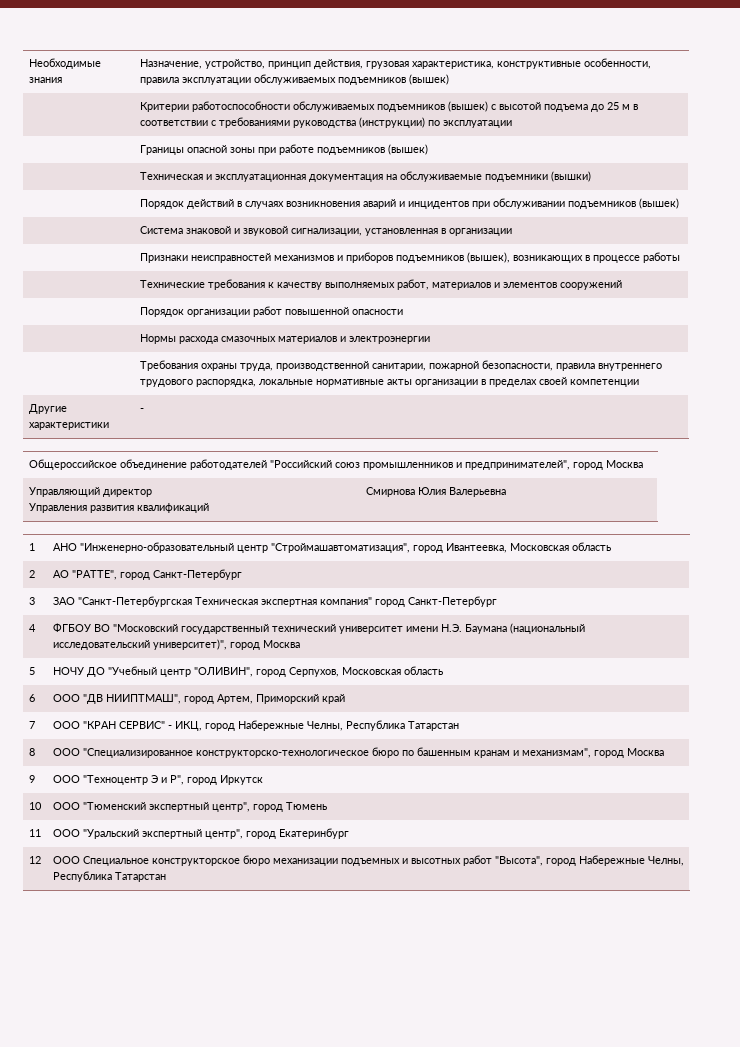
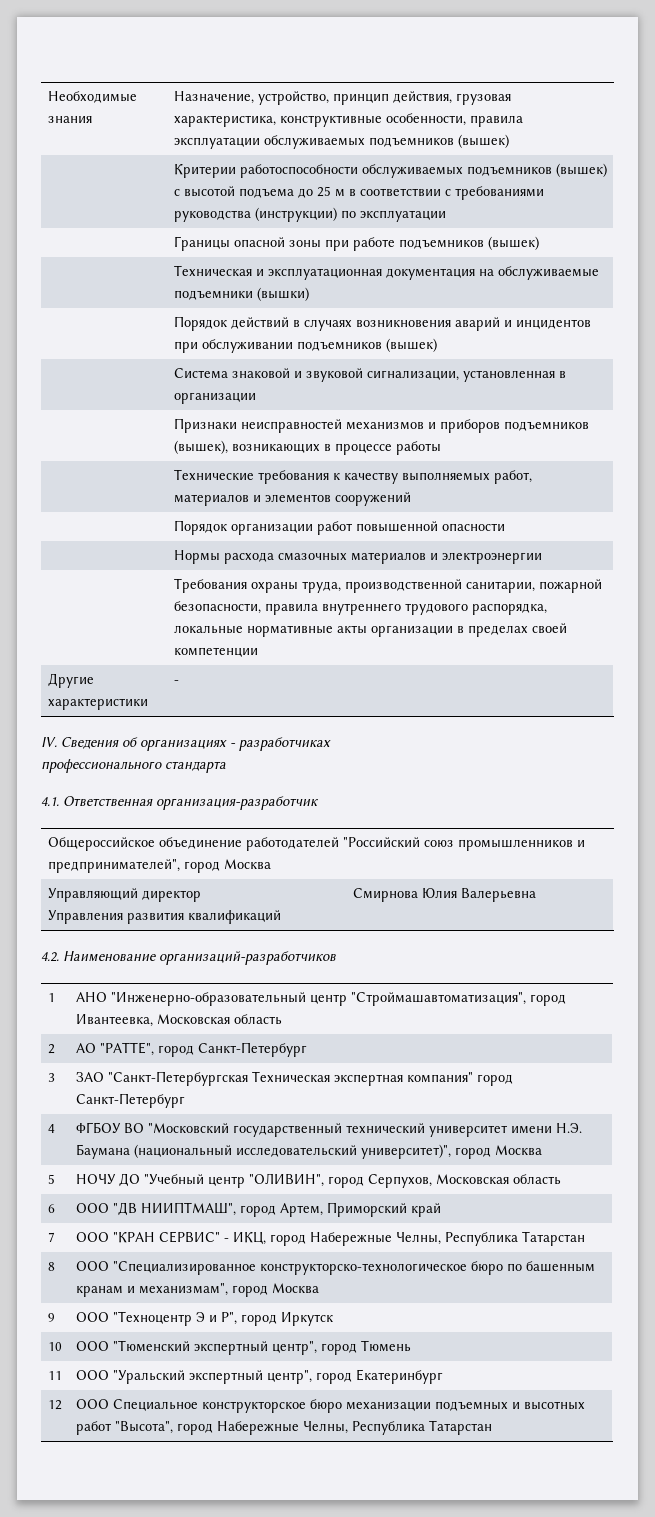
(144, 410) none -> [41,737,331,751] [41,759,226,773] [41,796,318,810] // IV. Сведения об организациях - разработчиках // профессионального стандарта // 4.1. Ответственная организация-разработчик
(506, 492) none -> [41,951,336,965] // 4.2. Наименование организаций-разработчиков

